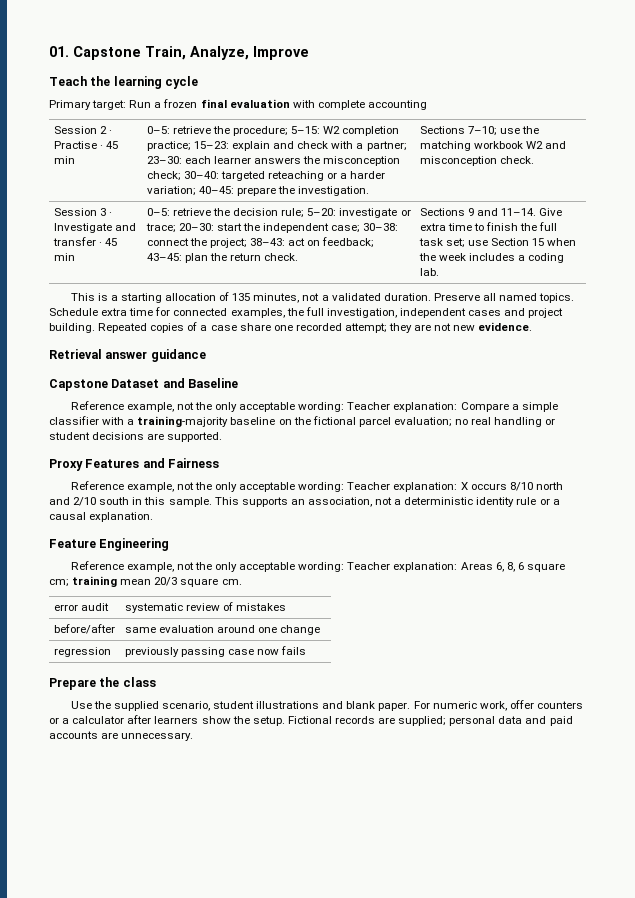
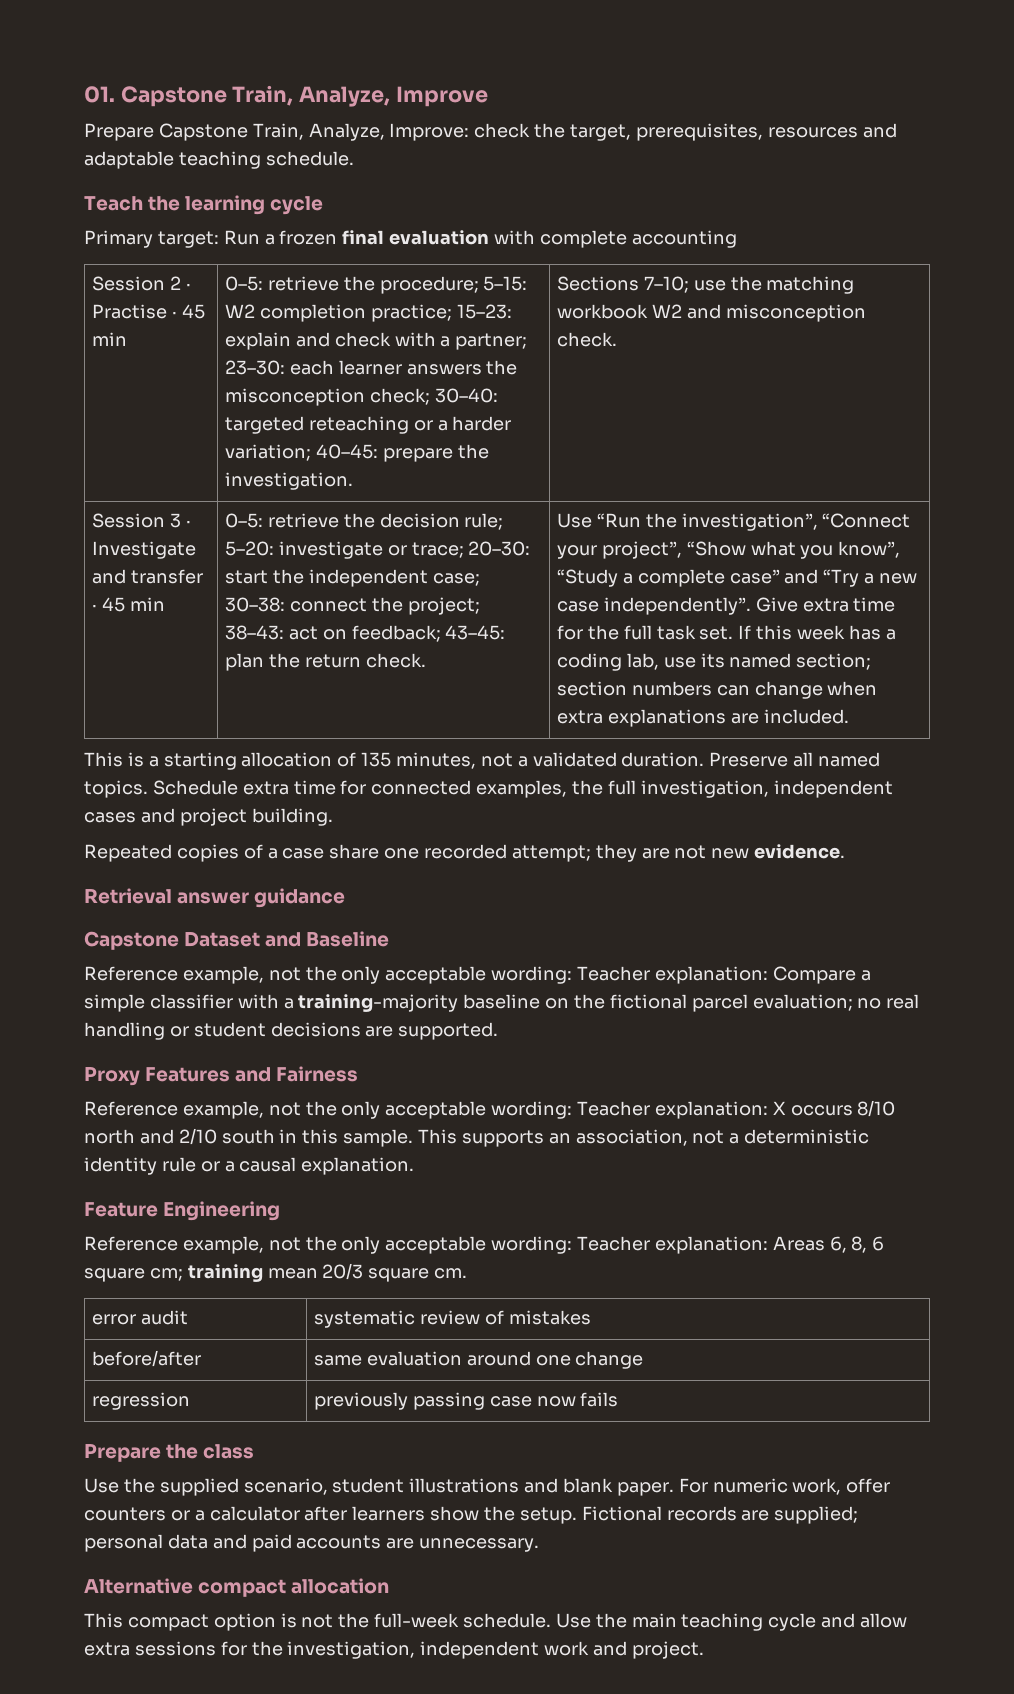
(309, 53) none -> [84,123,897,141] [84,151,354,169] // Prepare Capstone Train, Analyze, Improve: check the target, prerequisites, resources and adaptable teaching schedule.
[419,208,537,216] Sections 9 and 11–14. -> [557,513,911,531] [557,541,901,559] [557,569,918,587] [557,597,751,615] Use “Run the investigation”, “Connect your project”, “Show what you know”, “Study a complete case” and “Try a new case independently”.
[474,222,519,231] to finish -> [557,625,584,640] for
[445,238,577,248] [418,253,565,263] [419,268,439,276] set; use Section 15 when the week includes a coding lab. -> [699,625,896,640] [557,653,872,671] [557,681,878,699] [557,709,849,727] set. If this week has a coding lab, use its named section; section numbers can change when extra explanations are included.
(95, 328) none -> (333, 817) //
(194, 736) none -> [84,1578,390,1597] [84,1613,908,1631] [84,1641,704,1659] // Alternative compact allocation // This compact option is not the full-week schedule. Use the main teaching cycle and allow extra sessions for the investigation, independent work and project.

